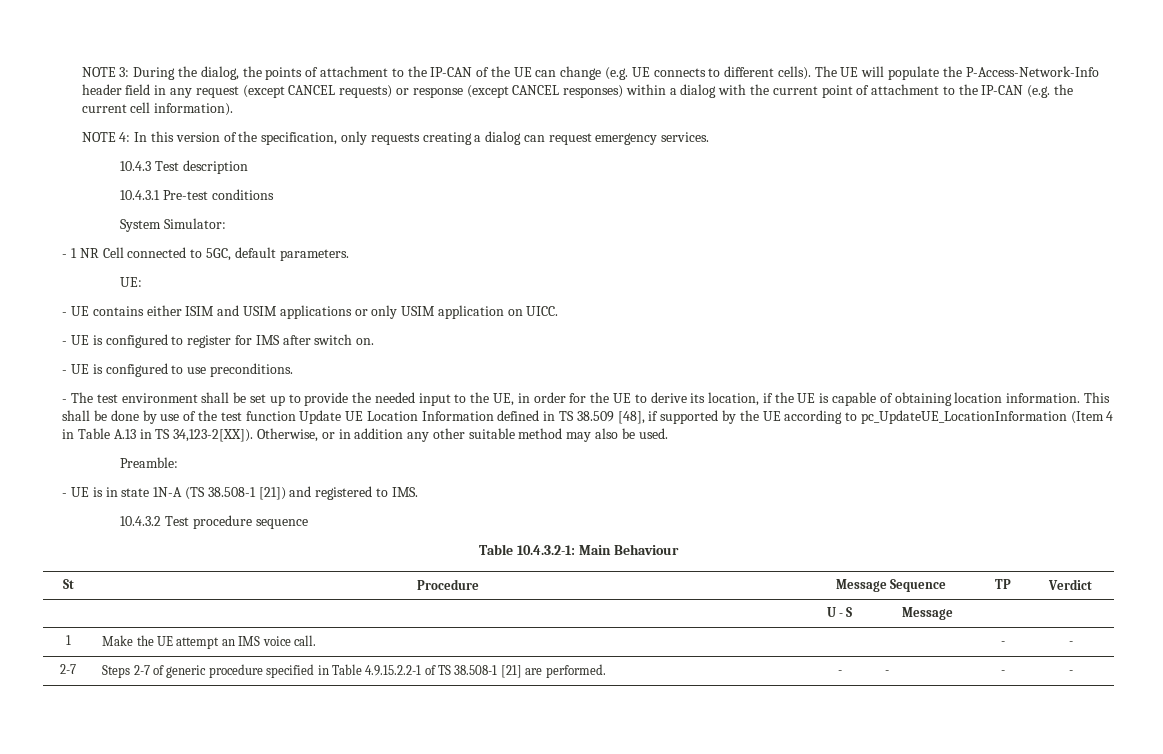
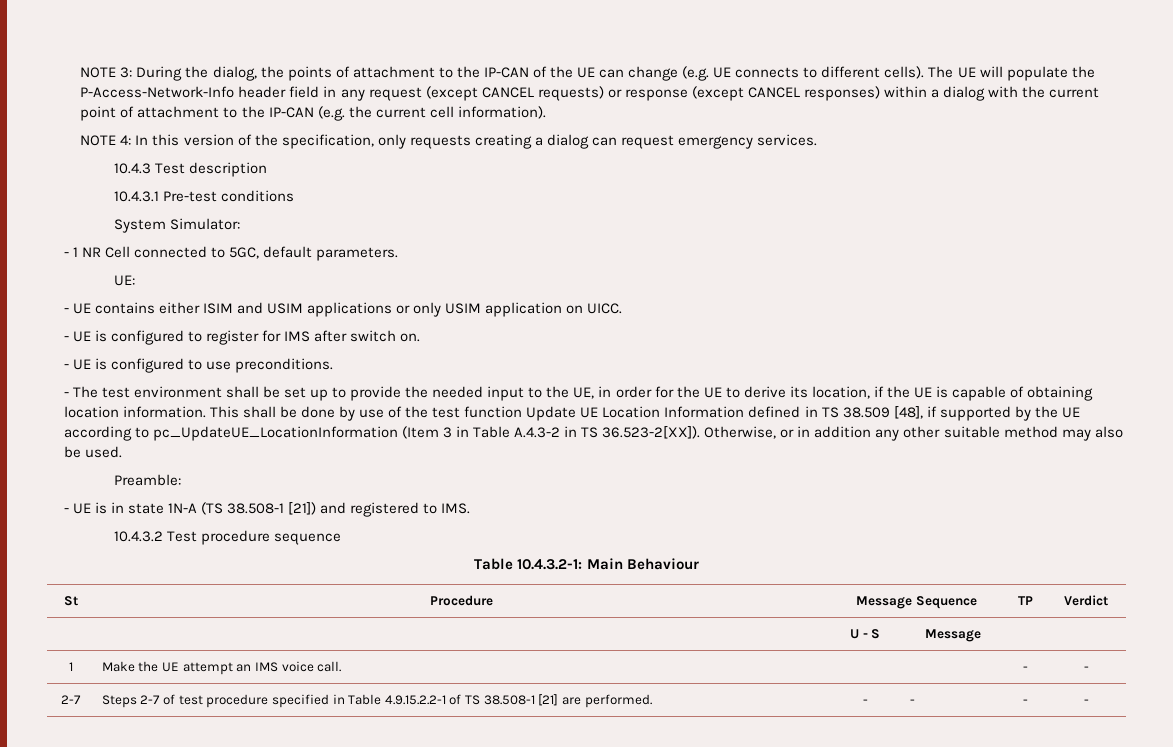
[1106,411,1114,421] [62,428,254,442] 4 in Table A.13 in TS 34,123-2[XX]). -> [442,426,701,439] 3 in Table A.4.3-2 in TS 36.523-2[XX]).
[166,665,207,678] generic -> [178,695,203,705] test

